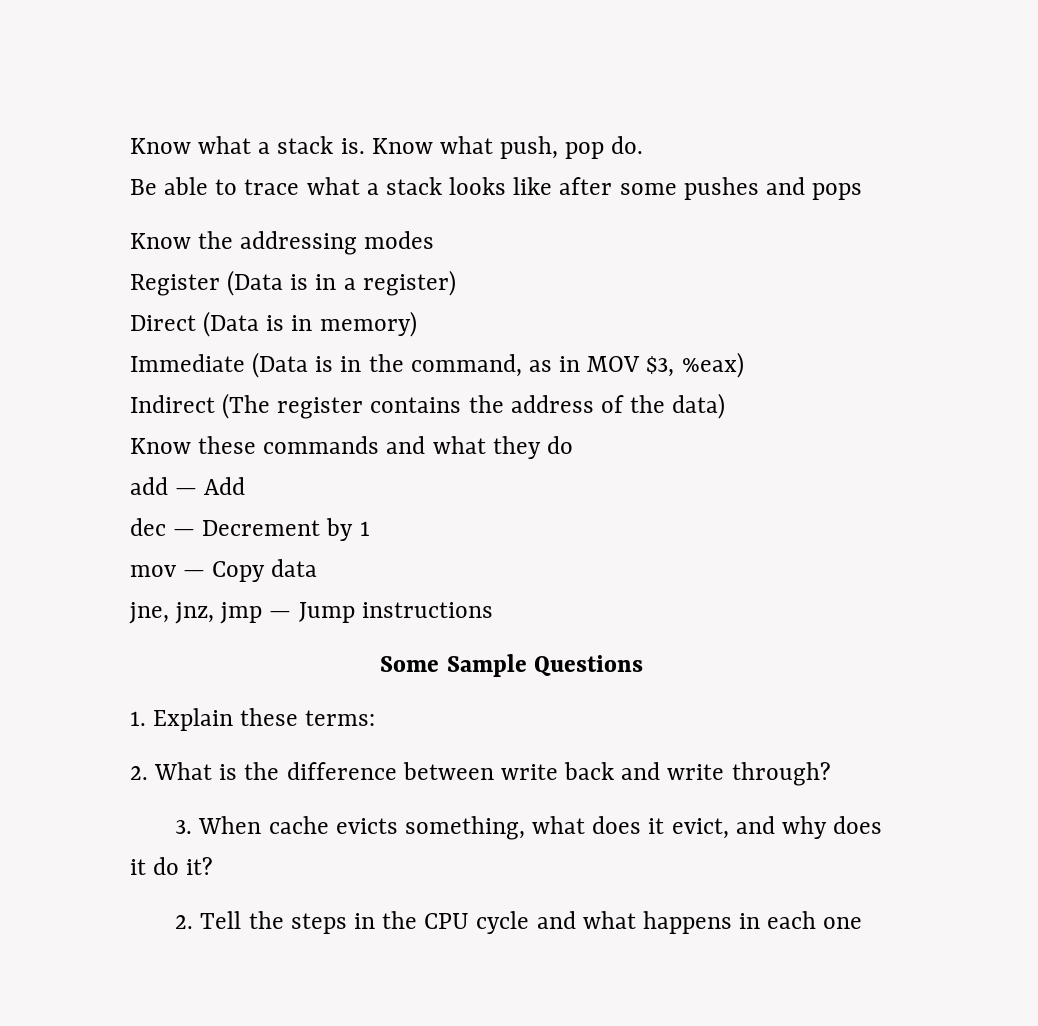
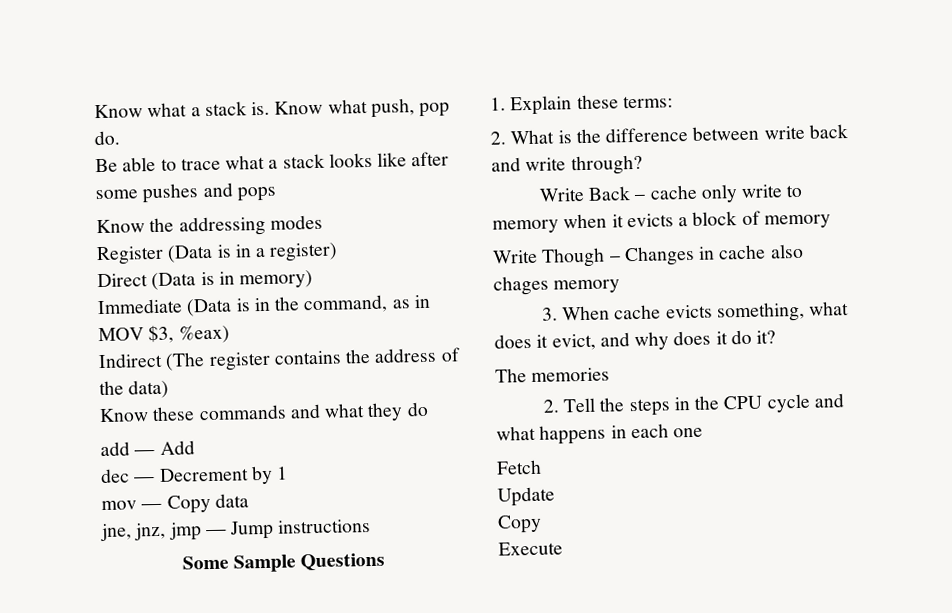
(831, 774) none -> [538,184,804,203] [492,210,831,234] [492,243,804,268] [493,275,621,296] // Write Back – cache only write to memory when it evicts a block of memory // Write Though – Changes in cache also chages memory
(214, 866) none -> [495,367,611,383] // The memories
(863, 923) none -> [496,459,542,475] [497,486,555,507] [497,514,542,534] [498,541,563,556] // Fetch // Update // Copy // Execute

